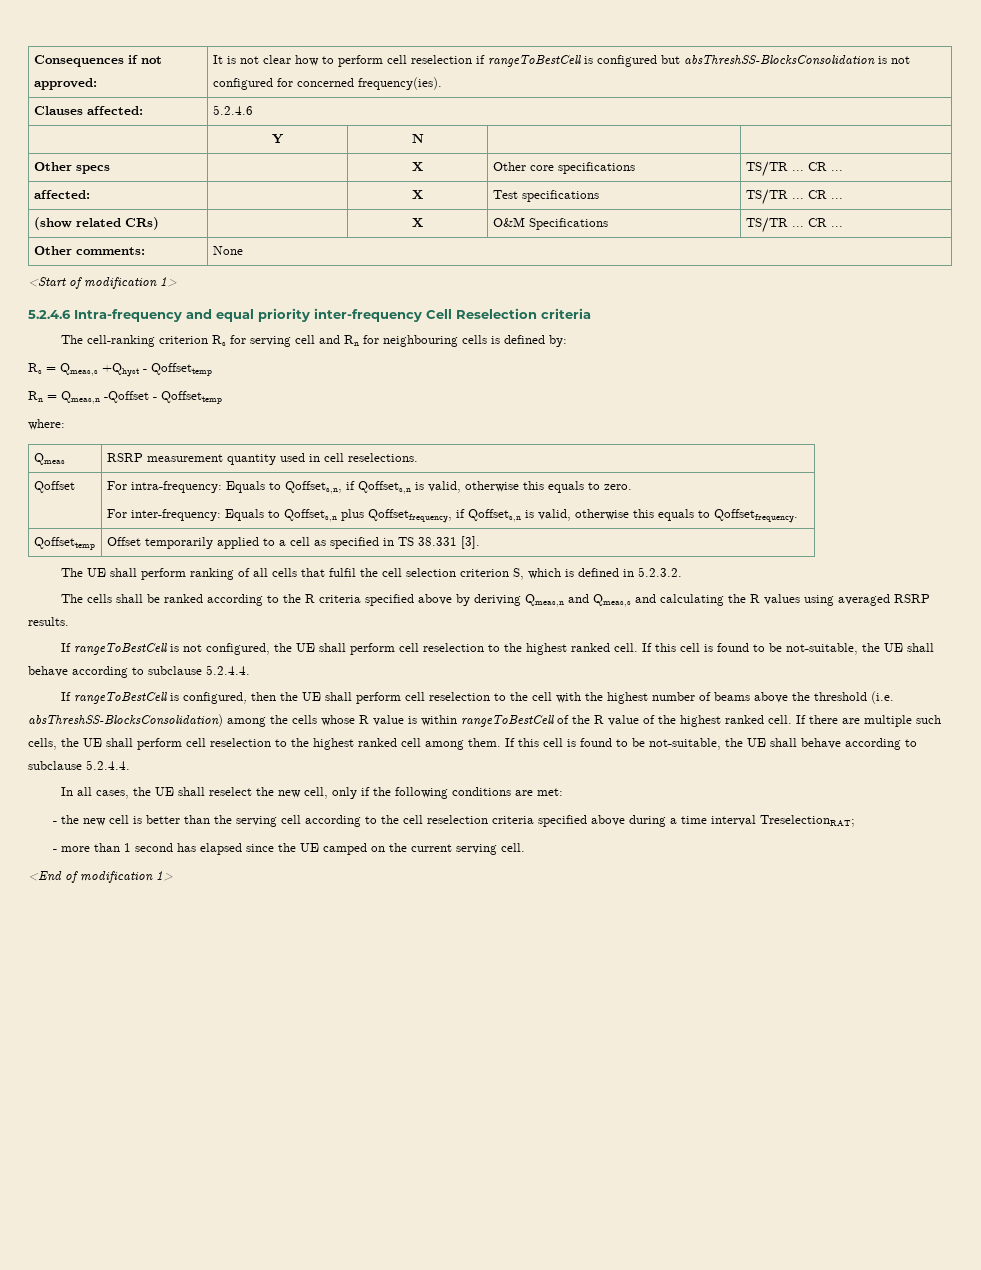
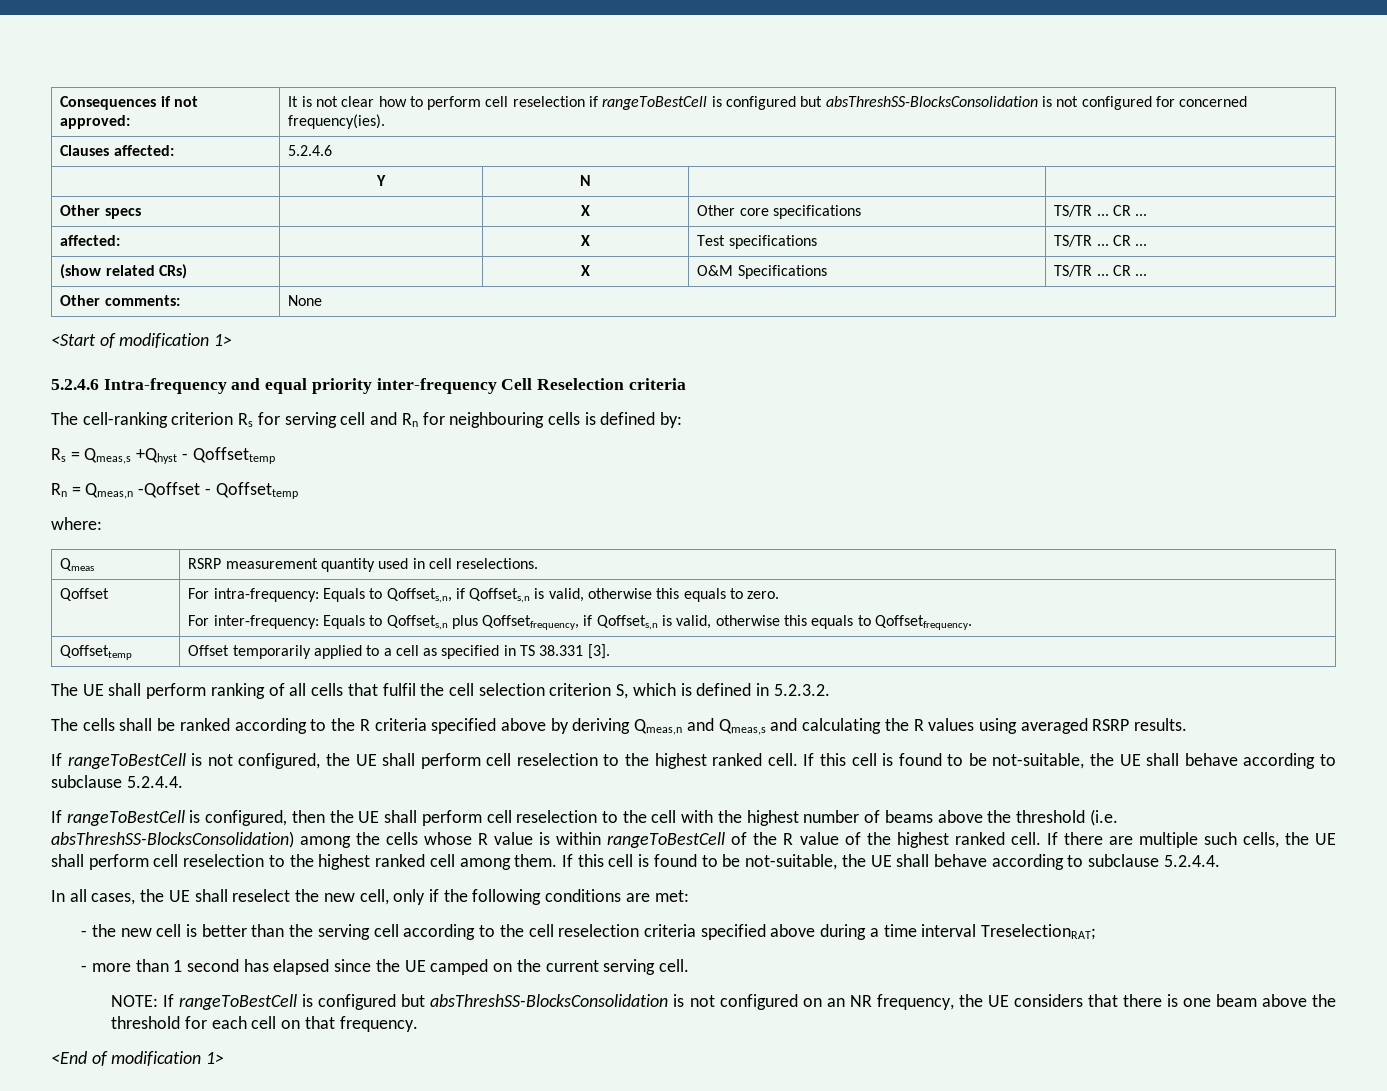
(525, 847) none -> [111,994,1336,1010] [111,1016,418,1032] // NOTE: If rangeToBestCell is configured but absThreshSS-BlocksConsolidation is not configured on an NR frequency, the UE considers that there is one beam above the threshold for each cell on that frequency.

